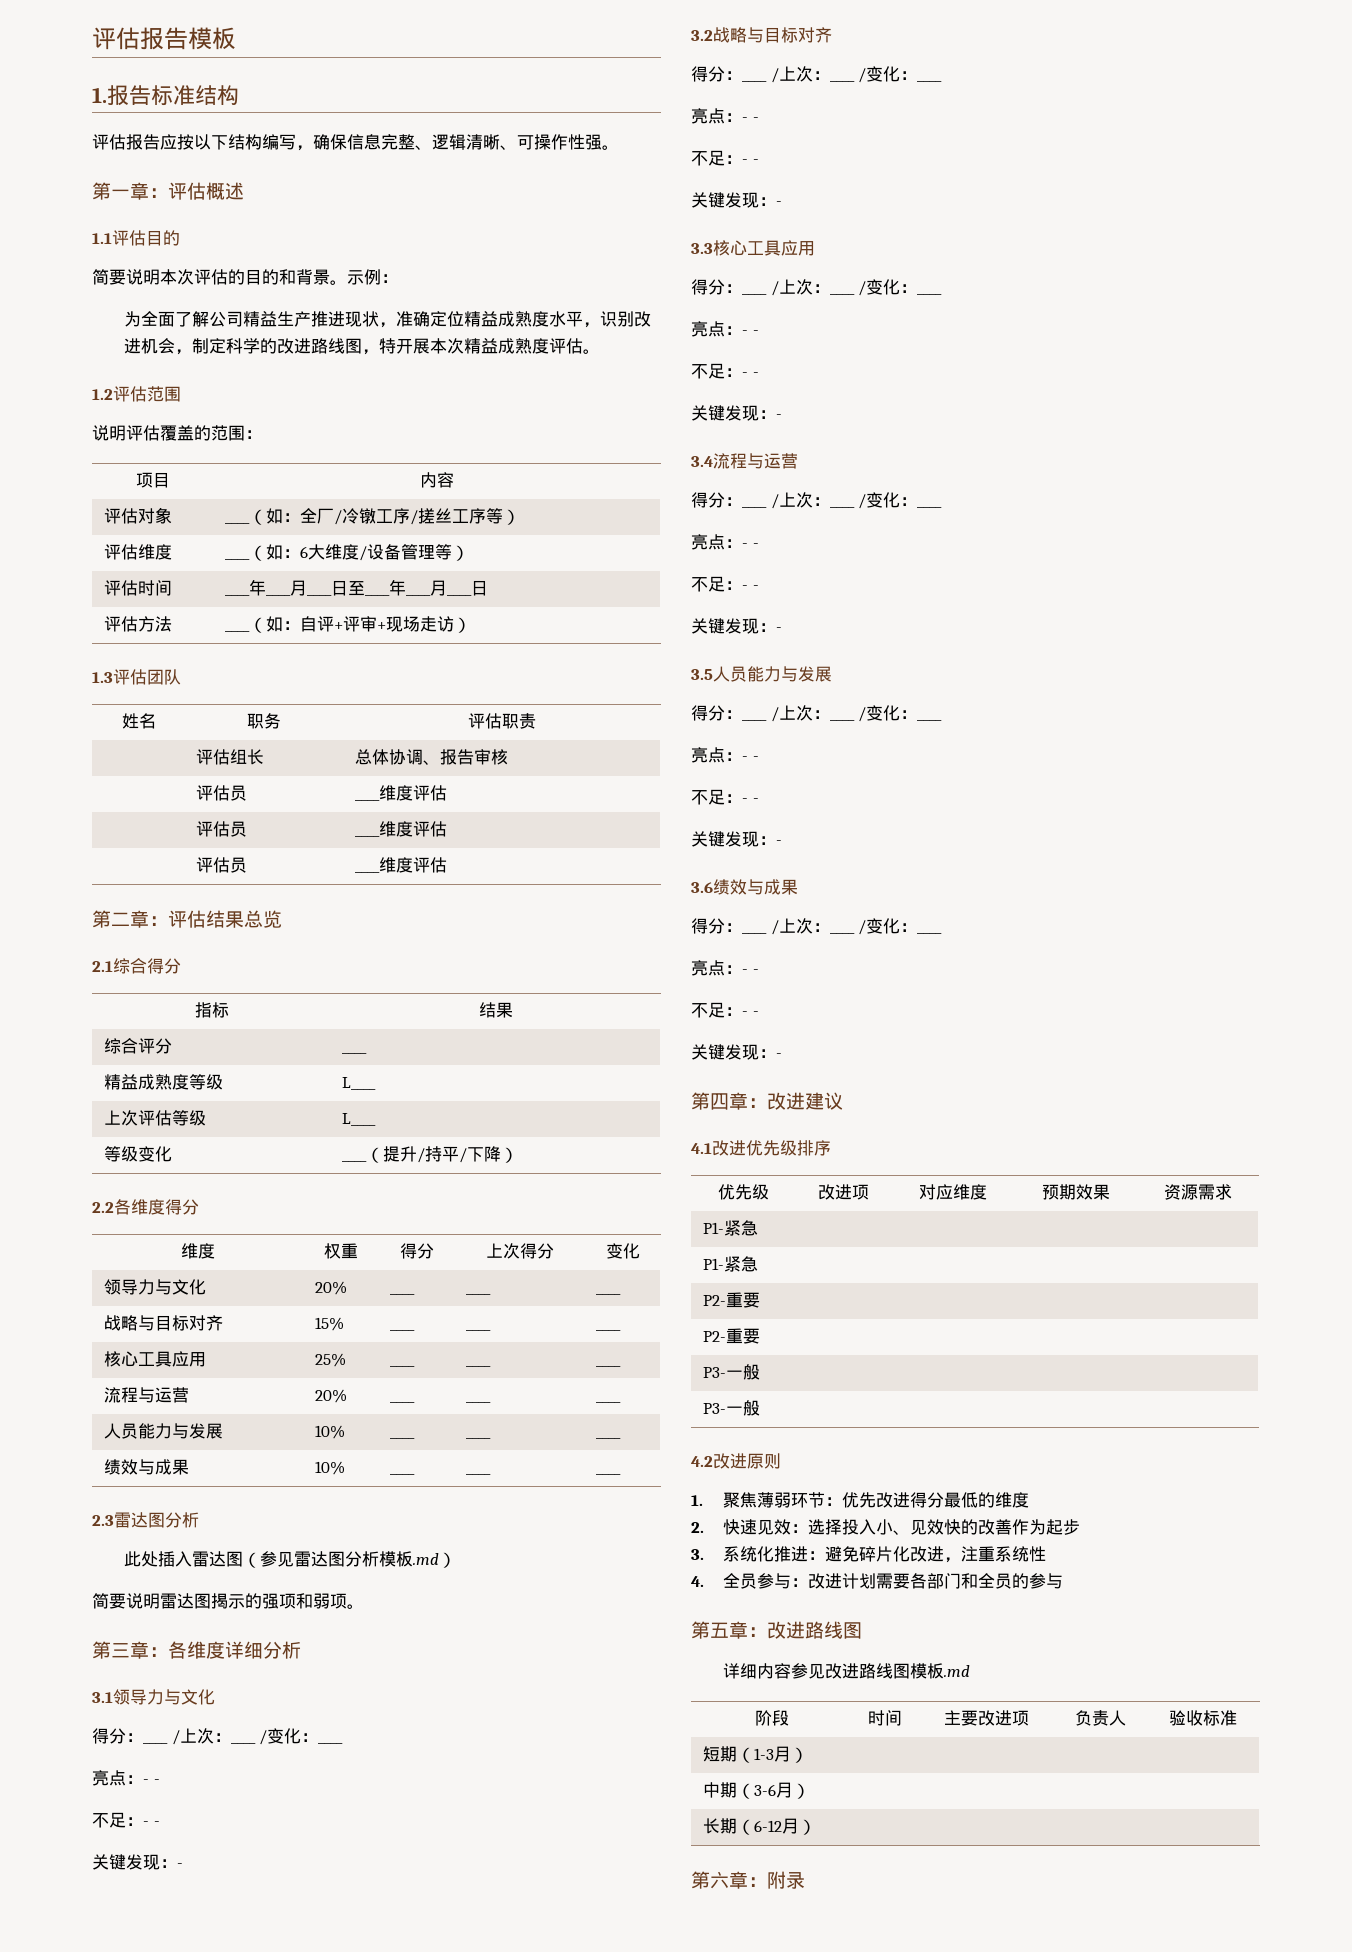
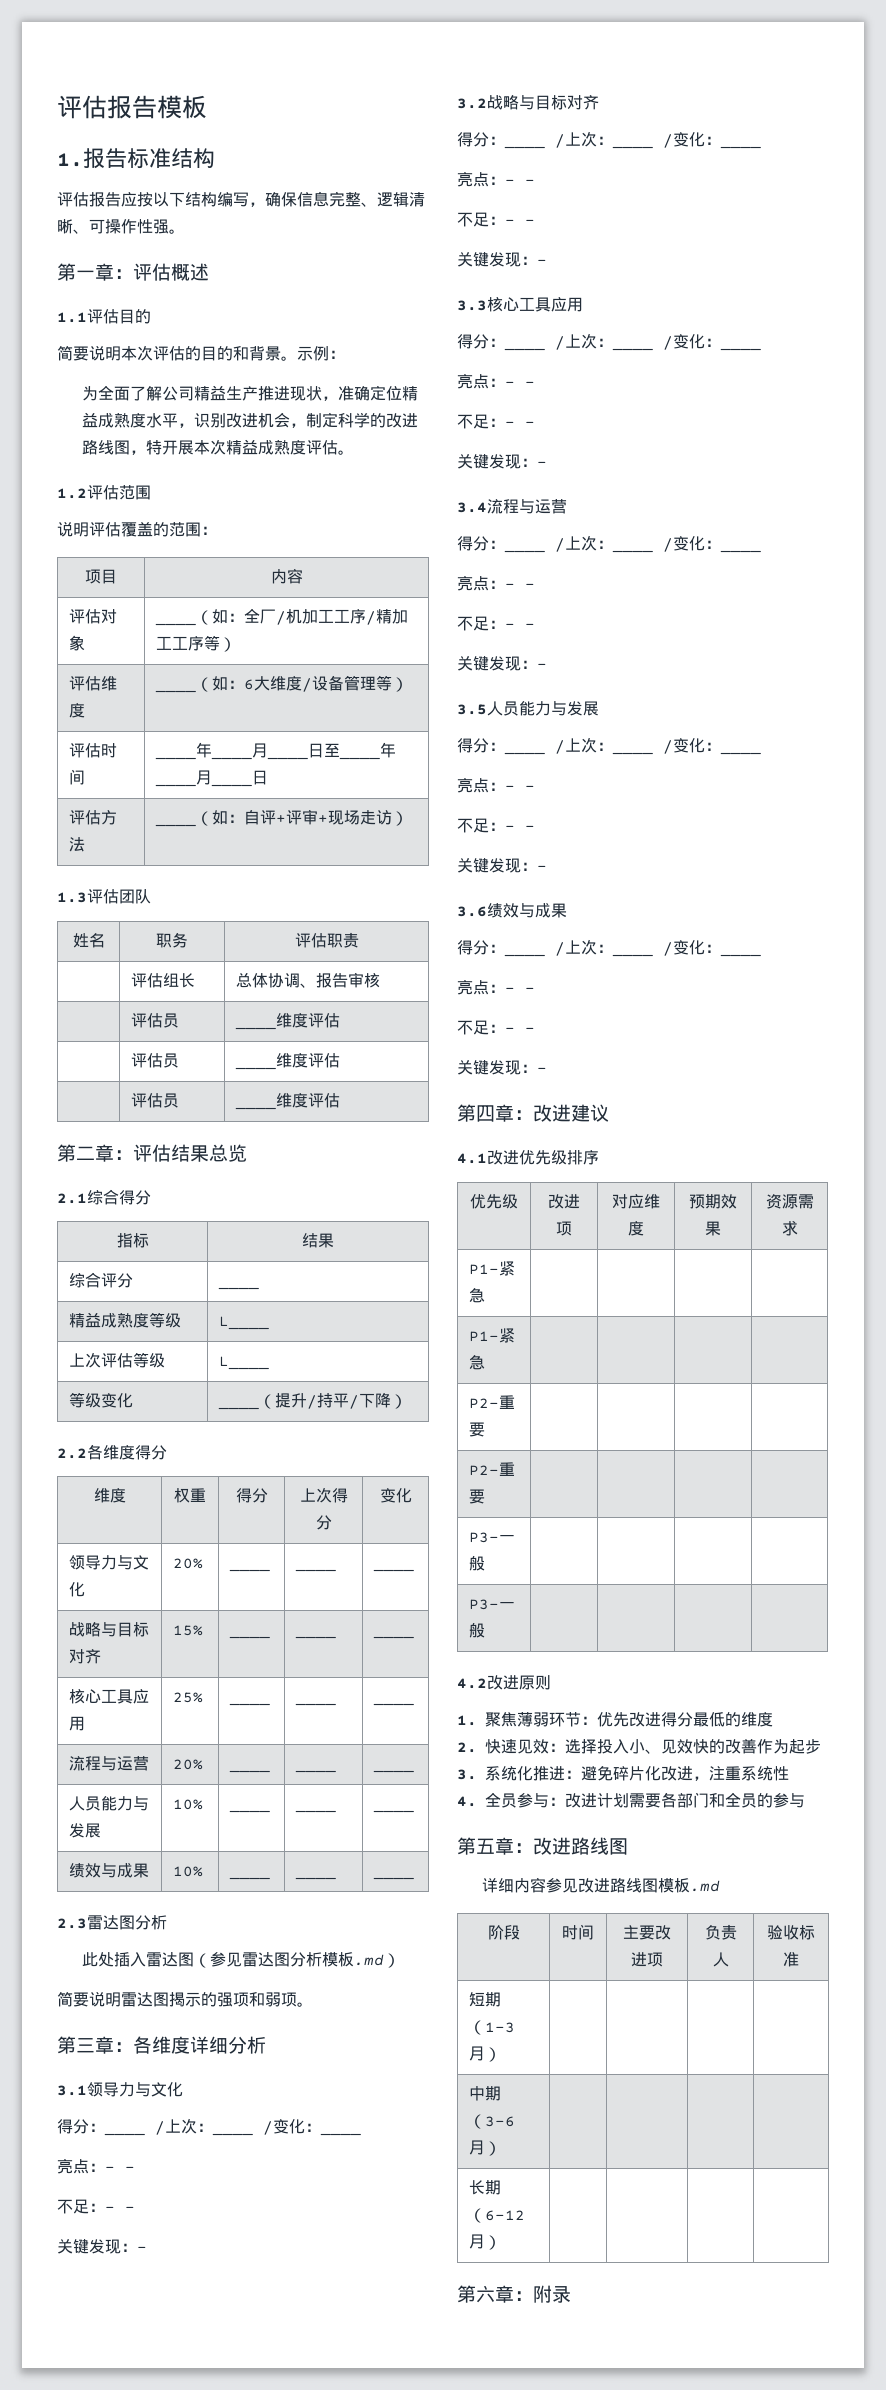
[341,508,376,524] 冷镦 -> [286,609,335,624] 机加工
[417,508,452,524] 搓丝 -> [376,609,409,624] [156,636,173,650] 精加工

